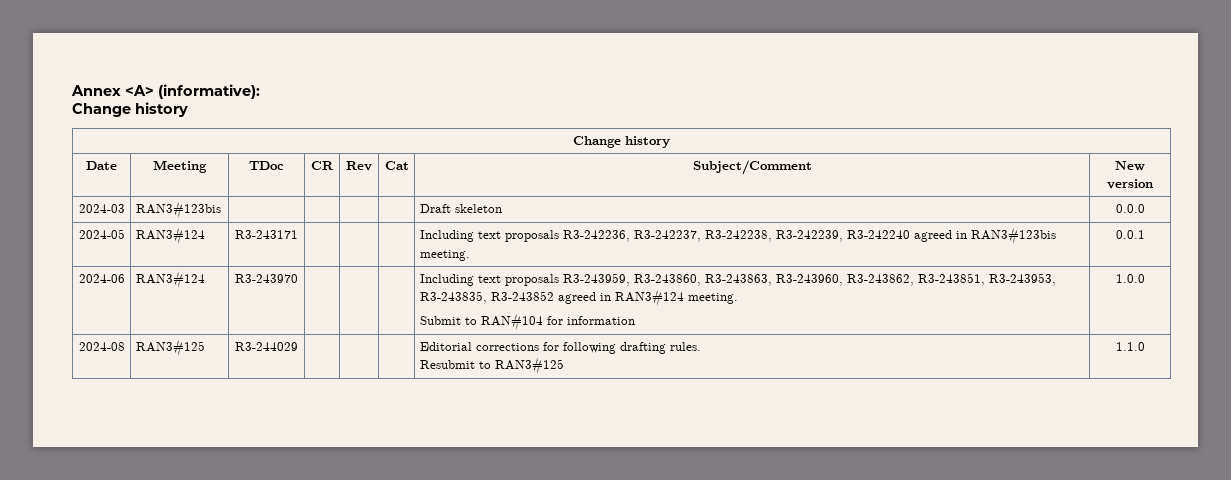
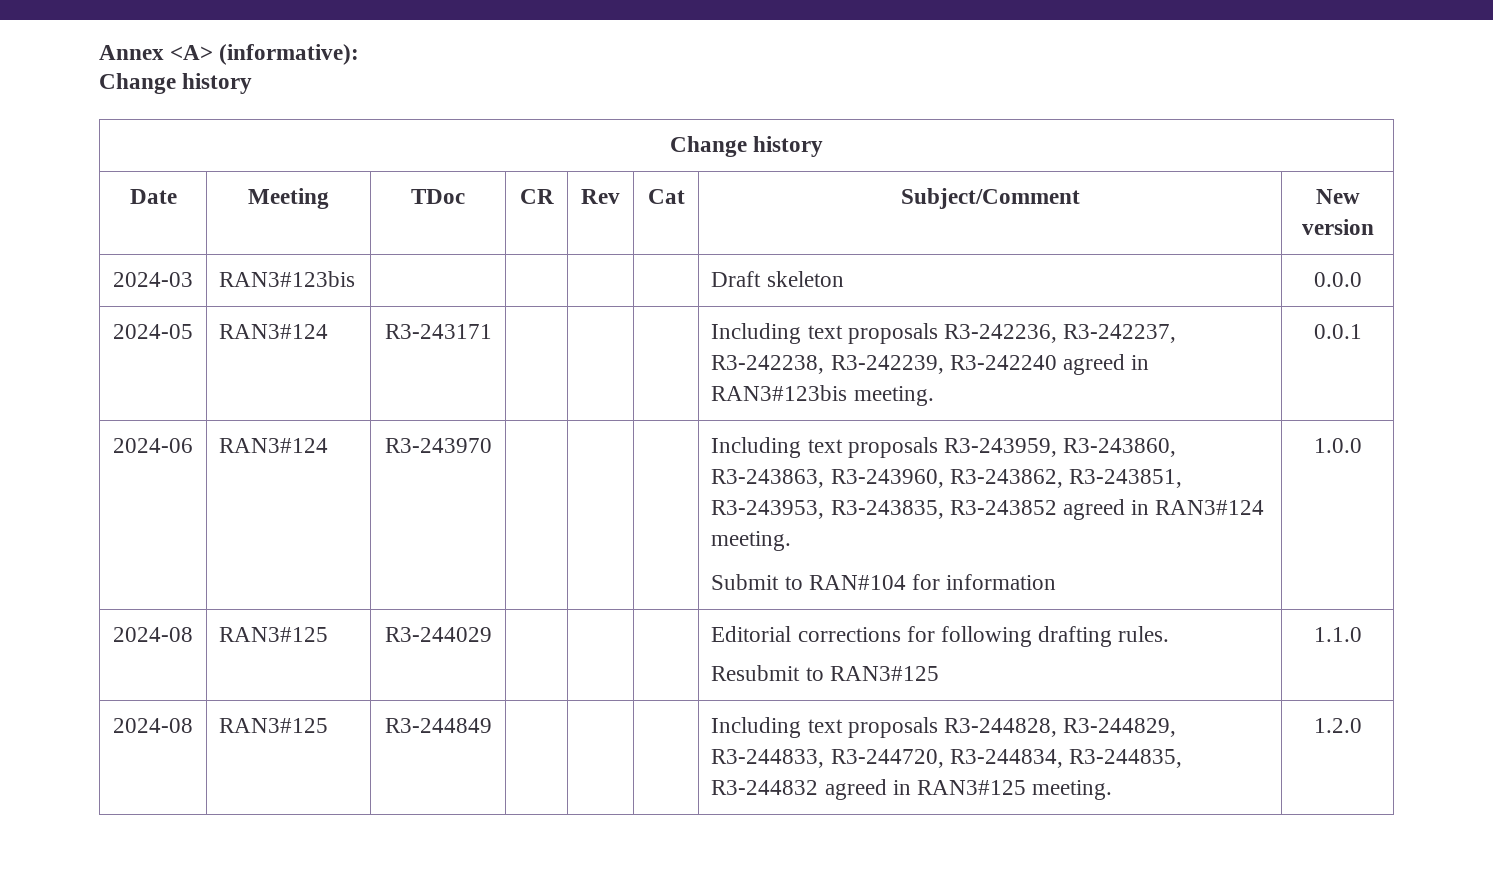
(1145, 346) none -> [113,718,193,733] [219,718,329,733] [384,718,492,733] [711,717,1177,738] [711,749,1183,768] [711,779,1113,800] [1313,718,1362,733] // 2024-08 | RAN3#125 | R3-244849 | | | | Including text proposals R3-244828, R3-244829, R3-244833, R3-244720, R3-244834, R3-244835, R3-244832 agreed in RAN3#125 meeting. | 1.2.0

